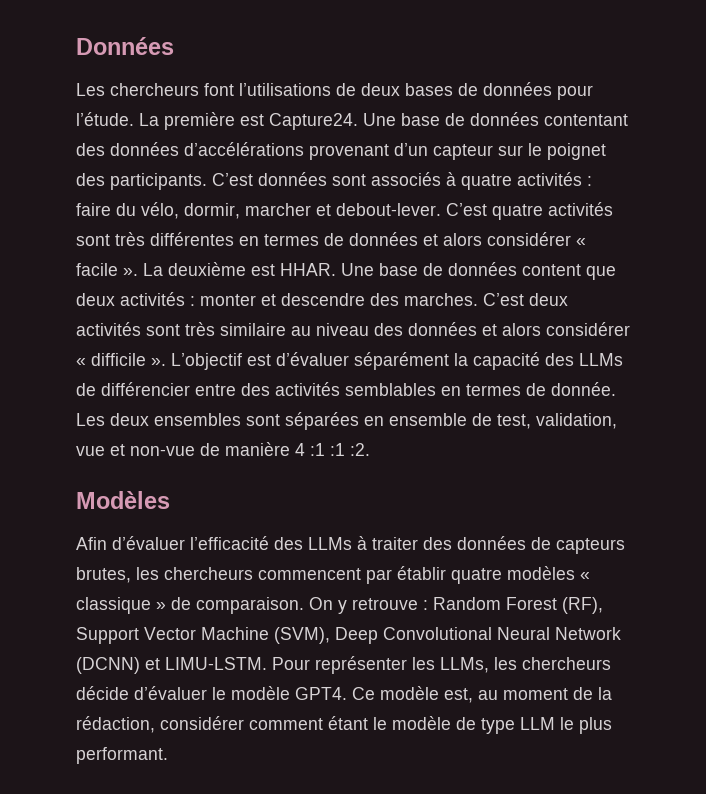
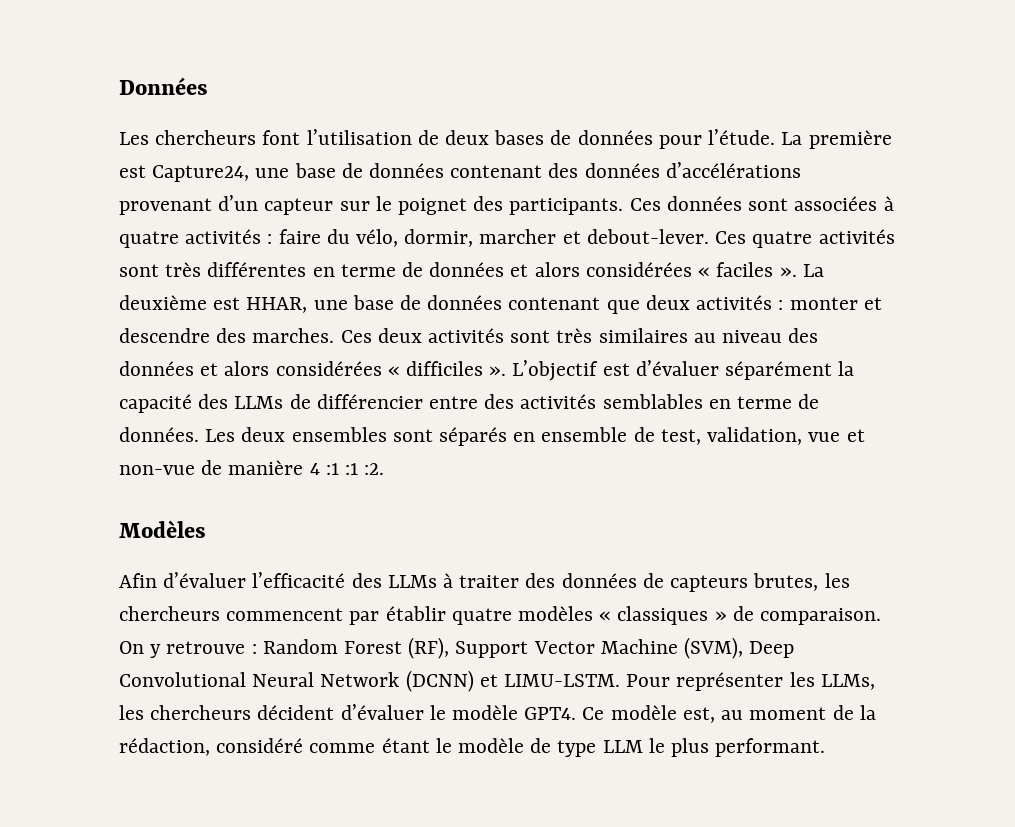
[239,83,331,96] l’utilisations -> [306,129,412,145] l’utilisation
[269,112,628,130] Capture24. Une base de données contentant -> [152,163,543,182] Capture24, une base de données contenant
[212,173,253,186] C’est -> [629,198,661,211] Ces
[371,172,441,186] associés -> [794,196,878,211] associées
[446,203,487,216] C’est -> [715,231,747,244] Ces
[264,234,319,246] termes -> [340,264,396,277] terme
[487,232,586,246] [76,263,118,276] considérer « facile -> [585,262,774,277] considérées « faciles
[280,262,581,276] HHAR. Une base de données content -> [246,295,601,313] HHAR, une base de données contenant
[483,293,524,306] C’est -> [340,330,372,343] Ces
[220,323,286,336] similaire -> [598,328,688,343] similaires
[546,322,630,336] [76,353,146,366] considérer « difficile -> [275,361,484,376] considérées « difficiles
[466,382,616,396] termes de donnée. -> [737,394,820,409] [119,427,199,442] terme de données.
[285,412,359,430] séparées -> [439,427,508,446] séparés
[76,597,151,614] classique -> [617,606,709,625] classiques
[76,686,129,700] décide -> [257,705,335,720] décident
[160,716,323,730] considérer comment -> [216,738,376,753] considéré comme

